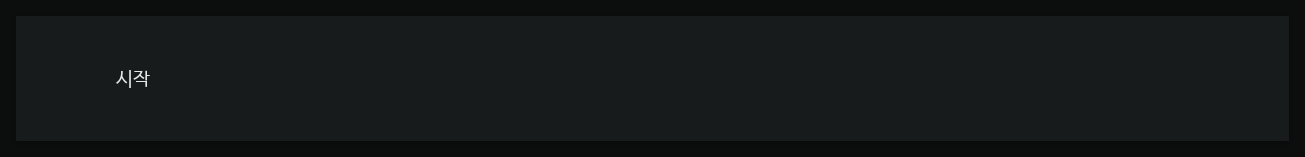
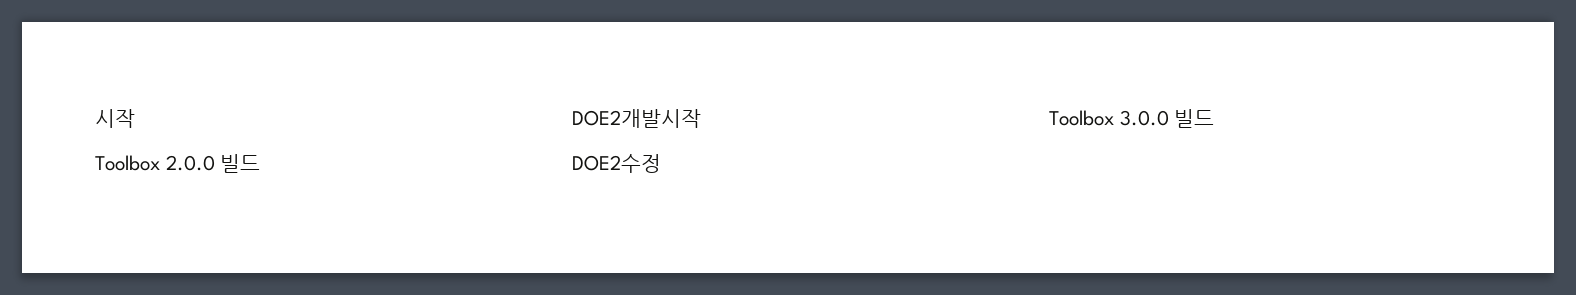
(150, 79) none -> [95,154,261,173] [572,109,701,128] [572,154,661,173] [1049,109,1215,128] // Toolbox 2.0.0 빌드 // DOE2개발시작 // DOE2수정 // Toolbox 3.0.0 빌드

